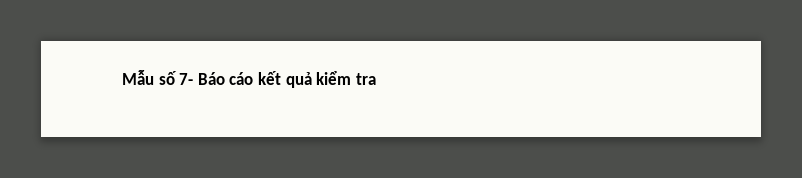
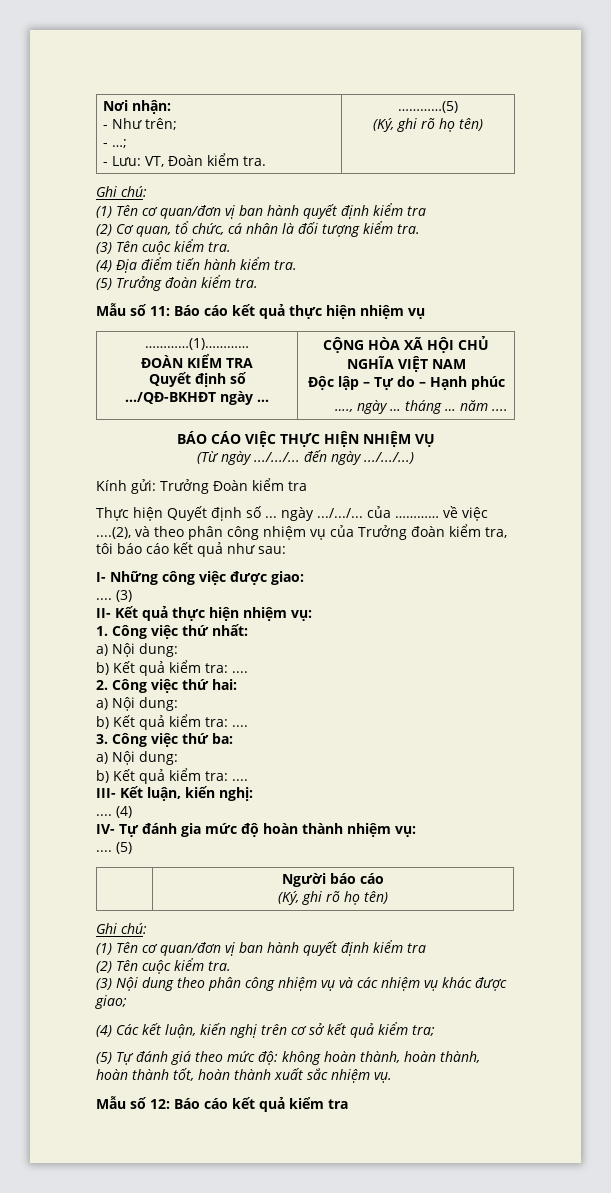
[122,70,194,85] Mẫu số 7- -> [102,100,171,115] [102,118,177,130] [102,139,127,148] [102,153,266,167] [397,101,458,113] [372,118,483,132] [96,186,147,197] [96,203,426,219] [96,221,420,237] [96,239,231,255] [96,257,297,273] [96,275,258,291] [96,303,425,320] [145,338,249,350] [141,354,253,368] [148,372,246,388] [125,391,269,405] [323,336,489,354] [346,356,466,373] [307,376,505,391] [335,400,509,414] [176,431,435,448] [197,450,414,465] [96,478,307,494] [96,506,488,521] [96,524,507,540] [96,542,286,557] [96,571,304,586] [96,590,132,602] [96,606,312,622] [96,624,248,640] [96,643,178,657] [96,660,248,676] [96,679,237,694] [96,697,178,711] [96,714,248,730] [96,733,233,748] [96,751,178,765] [96,768,248,784] [96,786,253,802] [96,806,132,818] [96,823,416,838] [96,842,132,854] [282,873,384,887] [278,891,388,905] [96,923,147,934] [96,940,426,956] [96,958,231,974] [96,977,507,991] [95,995,127,1009] [96,1022,435,1038] [96,1051,480,1065] [96,1068,392,1083] [96,1096,170,1109] Nơi nhận: // - Như trên; // - …; // - Lưu: VT, Đoàn kiểm tra. | …………(5) // (Ký, ghi rõ họ tên) // Ghi chú: // (1) Tên cơ quan/đơn vị ban hành quyết định kiểm tra // (2) Cơ quan, tổ chức, cá nhân là đối tượng kiểm tra. // (3) Tên cuộc kiểm tra. // (4) Địa điểm tiến hành kiểm tra. // (5) Trưởng đoàn kiểm tra. // Mẫu số 11: Báo cáo kết quả thực hiện nhiệm vụ // …………(1)………… // ĐOÀN KIỂM TRA // Quyết định số .../QĐ-BKHĐT ngày ... | CỘNG HÒA XÃ HỘI CHỦ NGHĨA VIỆT NAM // Độc lập – Tự do – Hạnh phúc // …., ngày … tháng … năm .... // BÁO CÁO VIỆC THỰC HIỆN NHIỆM VỤ // (Từ ngày .../.../... đến ngày .../.../...) // Kính gửi: Trưởng Đoàn kiểm tra // Thực hiện Quyết định số ... ngày .../.../... của ………… về việc ....(2), và theo phân công nhiệm vụ của Trưởng đoàn kiểm tra, tôi báo cáo kết quả như sau: // I- Những công việc được giao: // .... (3) // II- Kết quả thực hiện nhiệm vụ: // 1. Công việc thứ nhất: // a) Nội dung: // b) Kết quả kiểm tra: .... // 2. Công việc thứ hai: // a) Nội dung: // b) Kết quả kiểm tra: .... // 3. Công việc thứ ba: // a) Nội dung: // b) Kết quả kiểm tra: .... // III- Kết luận, kiến nghị: // .... (4) // IV- Tự đánh gia mức độ hoàn thành nhiệm vụ: // .... (5) // | Người báo cáo // (Ký, ghi rõ họ tên) // Ghi chú: // (1) Tên cơ quan/đơn vị ban hành quyết định kiểm tra // (2) Tên cuộc kiểm tra. // (3) Nội dung theo phân công nhiệm vụ và các nhiệm vụ khác được giao; // (4) Các kết luận, kiến nghị trên cơ sở kết quả kiểm tra; // (5) Tự đánh giá theo mức độ: không hoàn thành, hoàn thành, hoàn thành tốt, hoàn thành xuất sắc nhiệm vụ. // Mẫu số 12:

